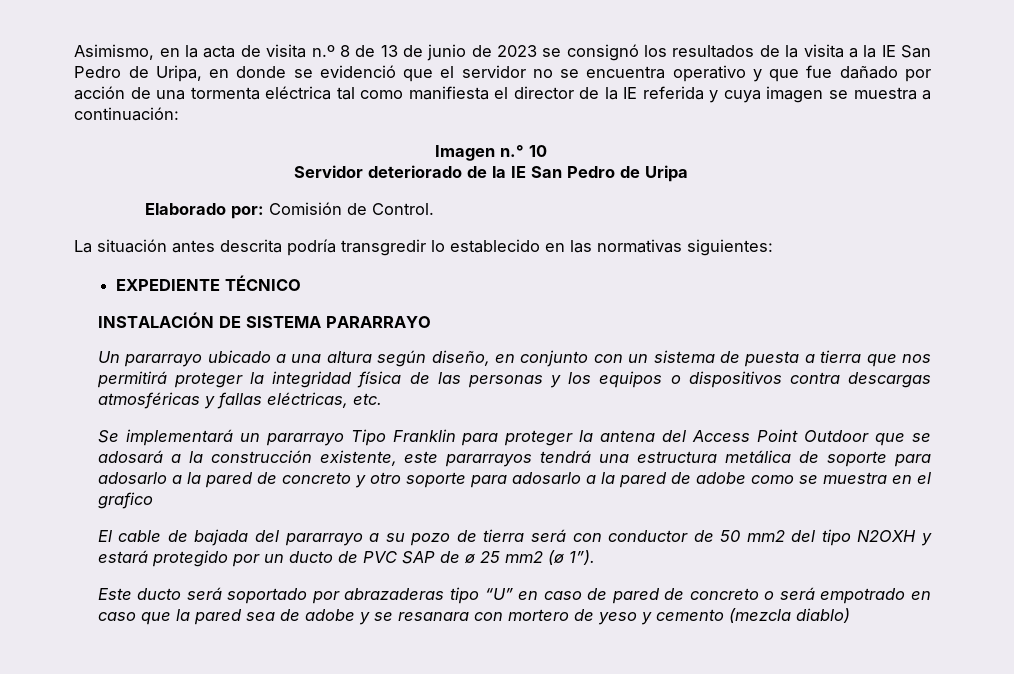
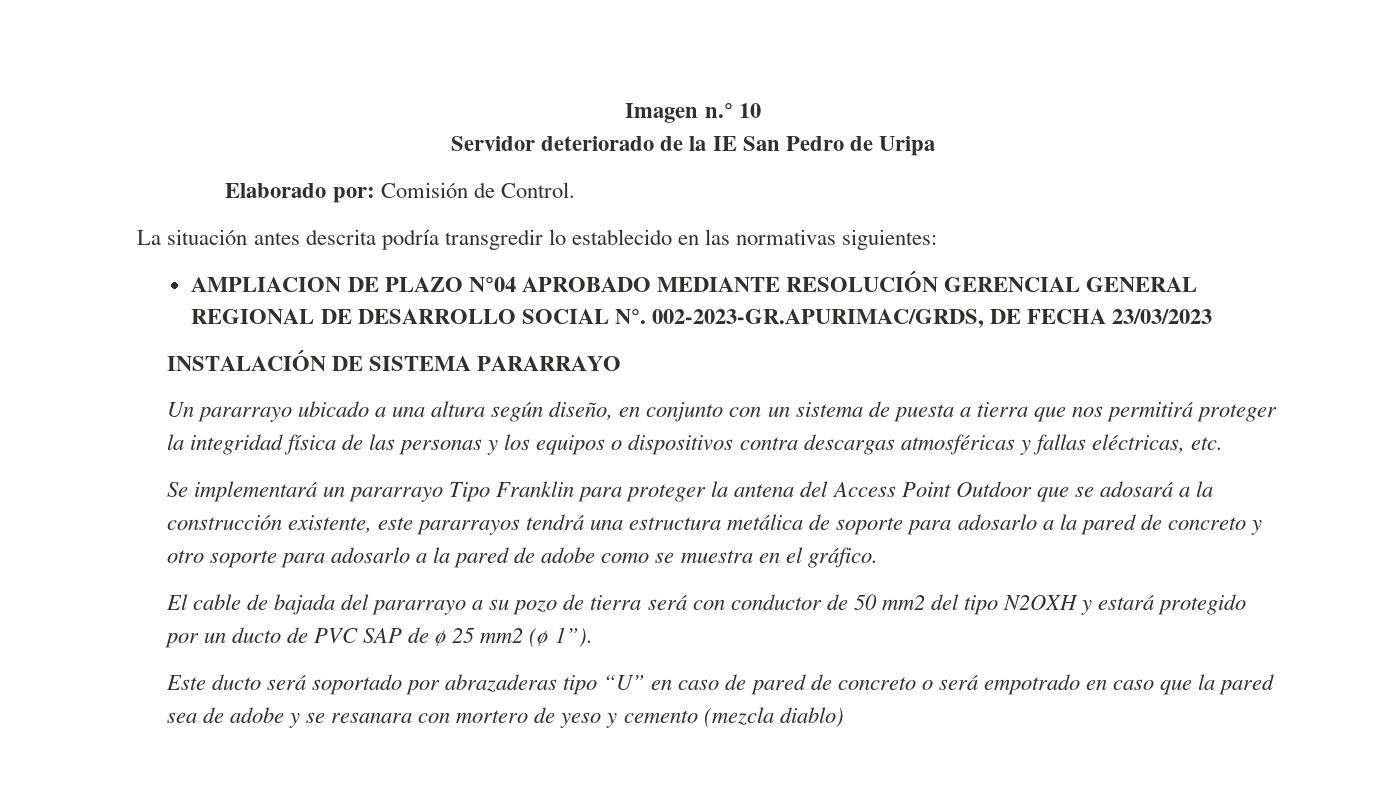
[74,44,931,61] [74,65,931,82] [74,86,931,103] [74,107,180,121] Asimismo, en la acta de visita n.º 8 de 13 de junio de 2023 se consignó los resultados de la visita a la IE San Pedro de Uripa, en donde se evidenció que el servidor no se encuentra operativo y que fue dañado por acción de una tormenta eléctrica tal como manifiesta el director de la IE referida y cuya imagen se muestra a continuación: // -> (625, 113) none
[115,275,301,291] EXPEDIENTE TÉCNICO -> [191,270,1198,292] [191,309,1213,328] AMPLIACION DE PLAZO N°04 APROBADO MEDIANTE RESOLUCIÓN GERENCIAL GENERAL REGIONAL DE DESARROLLO SOCIAL N°. 002-2023-GR.APURIMAC/GRDS, DE FECHA 23/03/2023
[97,492,153,509] grafico -> [807,547,878,568] gráfico.

